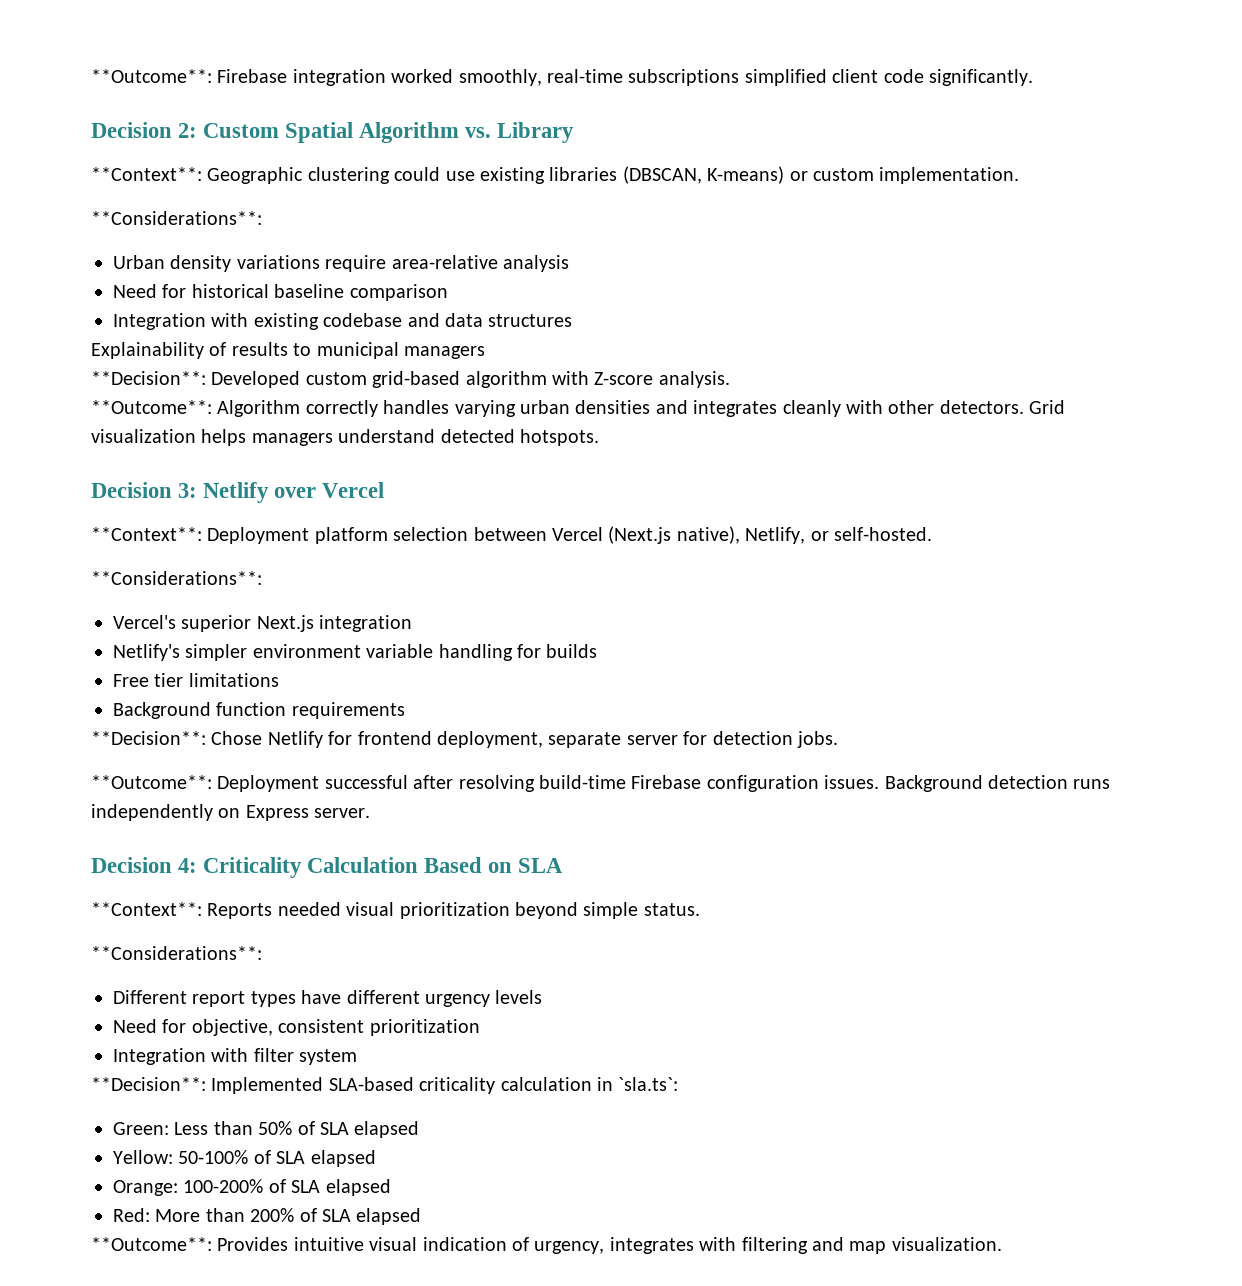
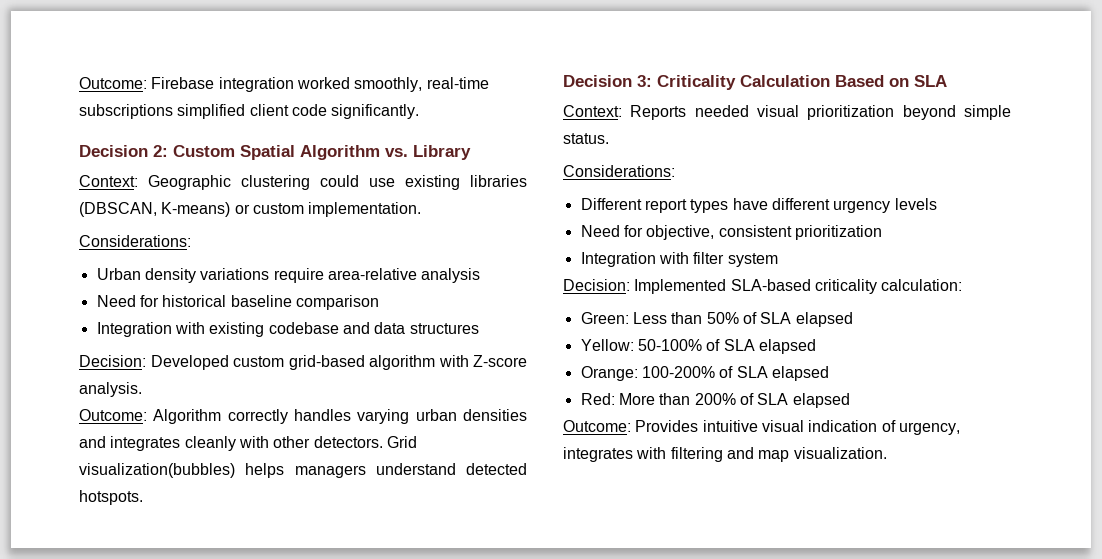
[91,69,212,83] **Outcome**: -> [79,77,147,89] Outcome:
[91,167,202,181] **Context**: -> [79,175,138,187] Context:
[91,211,262,225] **Considerations**: -> [79,235,191,247] Considerations:
[91,342,485,359] [91,371,206,385] Explainability of results to municipal managers // **Decision**: -> [79,355,146,367] Decision:
[91,400,212,414] **Outcome**: -> [79,409,147,421] Outcome:
[91,429,196,443] visualization -> [79,463,235,478] visualization(bubbles)
[203,482,385,503] [91,526,932,544] [91,571,262,585] [113,615,413,632] [113,644,598,661] [113,673,279,687] [113,702,405,719] [91,731,838,748] [91,775,1111,792] [91,804,371,821] [91,857,198,873] Netlify over Vercel // **Context**: Deployment platform selection between Vercel (Next.js native), Netlify, or self-hosted. // **Considerations**: // Vercel's superior Next.js integration // Netlify's simpler environment variable handling for builds // Free tier limitations // Background function requirements // **Decision**: Chose Netlify for frontend deployment, separate server for detection jobs. // **Outcome**: Deployment successful after resolving build-time Firebase configuration issues. Background detection runs independently on Express server. // Decision 4: -> (652, 81) none
[91,902,202,916] **Context**: -> [563,105,622,117] Context:
[91,946,262,960] **Considerations**: -> [563,165,675,177] Considerations:
[91,1077,206,1091] **Decision**: -> [563,279,630,291] Decision:
[500,1077,679,1091] calculation in `sla.ts`: -> [881,279,963,291] calculation:
[91,1237,212,1251] **Outcome**: -> [563,420,631,432] Outcome:

